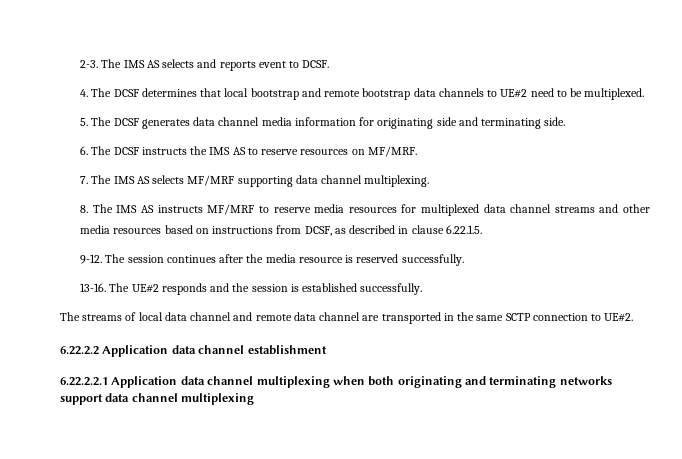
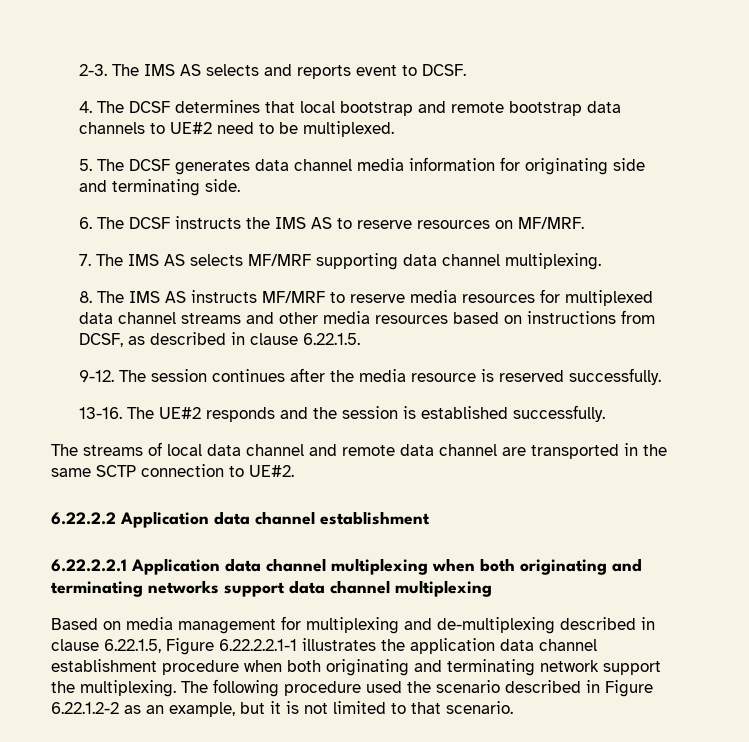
(255, 399) none -> [51,616,655,634] [51,638,597,655] [51,659,661,676] [51,679,653,697] [51,701,513,717] // Based on media management for multiplexing and de-multiplexing described in clause 6.22.1.5, Figure 6.22.2.2.1-1 illustrates the application data channel establishment procedure when both originating and terminating network support the multiplexing. The following procedure used the scenario described in Figure 6.22.1.2-2 as an example, but it is not limited to that scenario.

